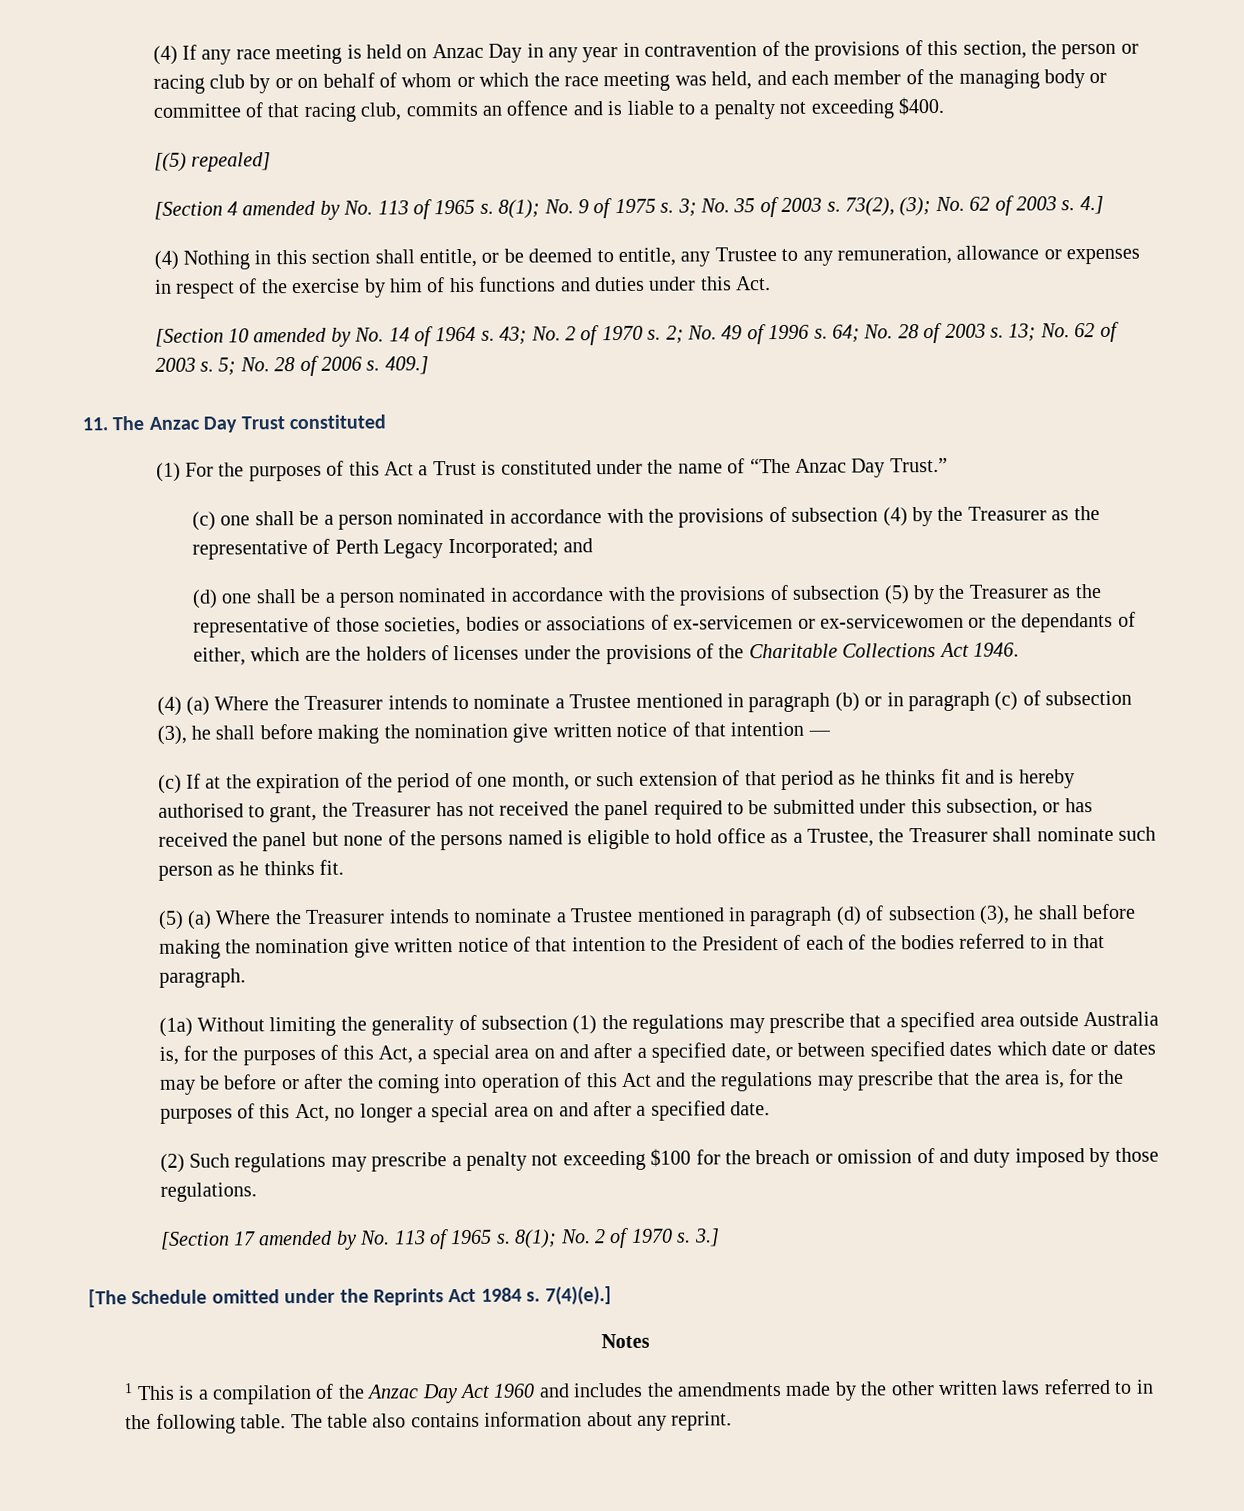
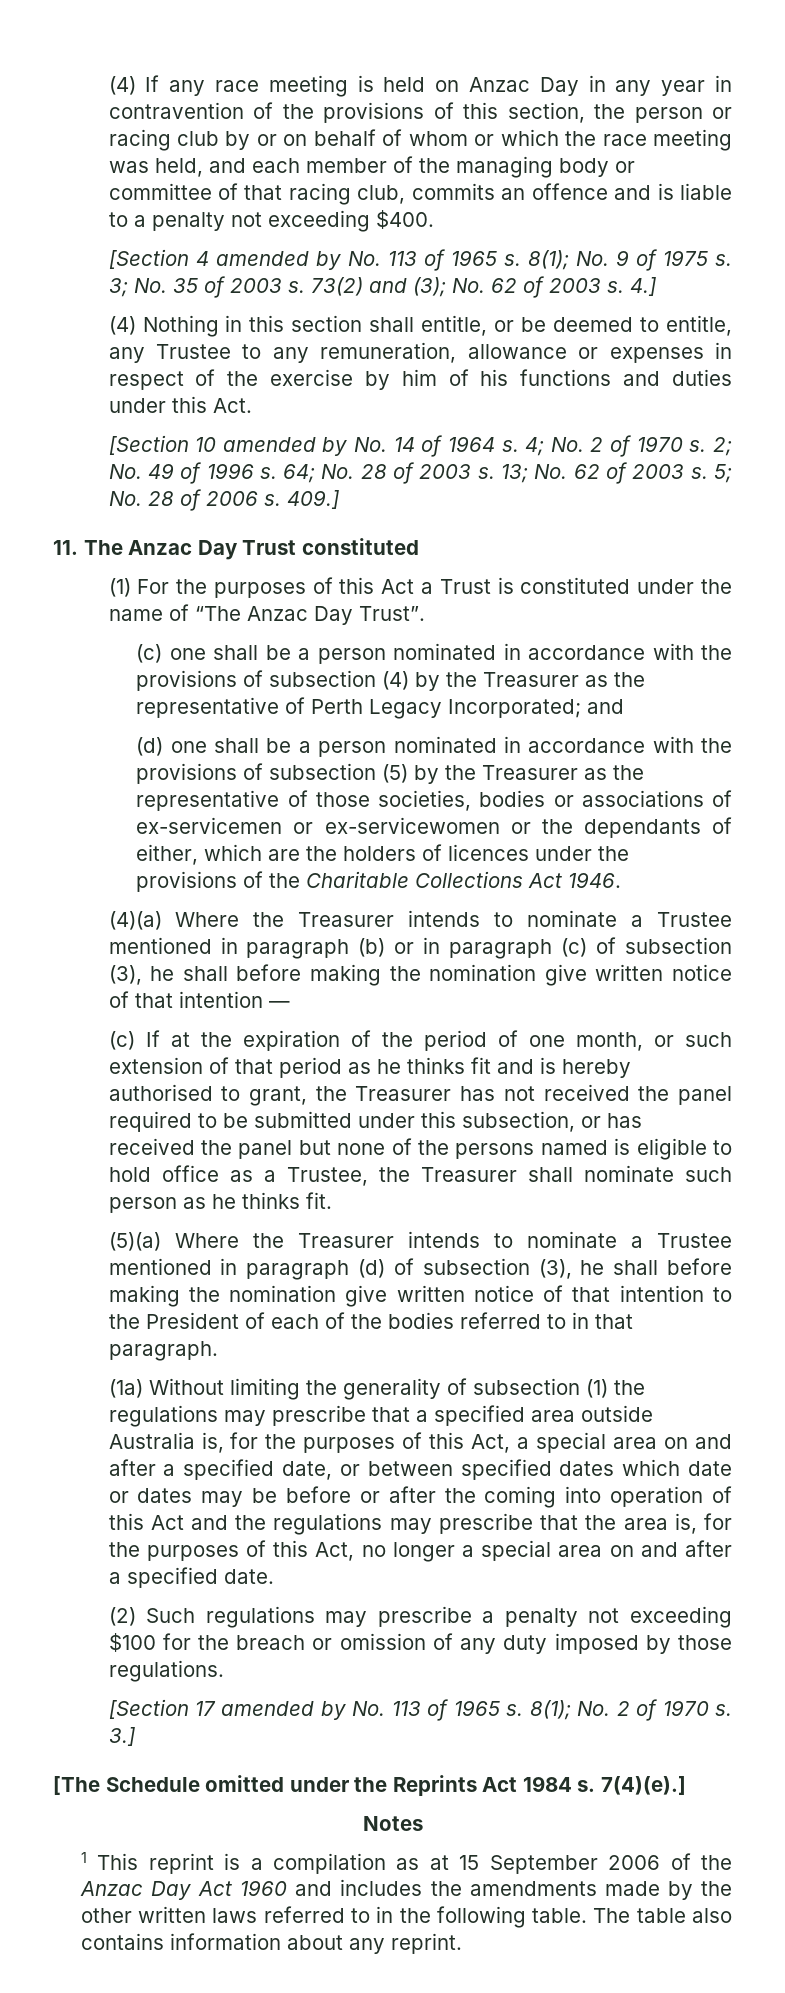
[153,152,272,172] // [(5) repealed] -> (434, 219) none
[845,197,896,217] 73(2), -> [310,277,407,296] 73(2) and
[499,326,528,345] 43; -> [525,437,545,456] 4;
[889,457,948,473] Trust.” -> [358,606,425,621] Trust”.
[453,645,520,661] licenses -> [448,844,530,861] licences
[156,696,211,716] (4) (a) -> [108,911,162,930] (4)(a)
[157,910,213,930] (5) (a) -> [108,1232,161,1251] (5)(a)
[939,1148,970,1164] and -> [460,1638,497,1654] any
(175, 1393) none -> [148,1853,214,1874] reprint
(312, 1394) none -> [396,1855,661,1874] as at 15 September 2006

